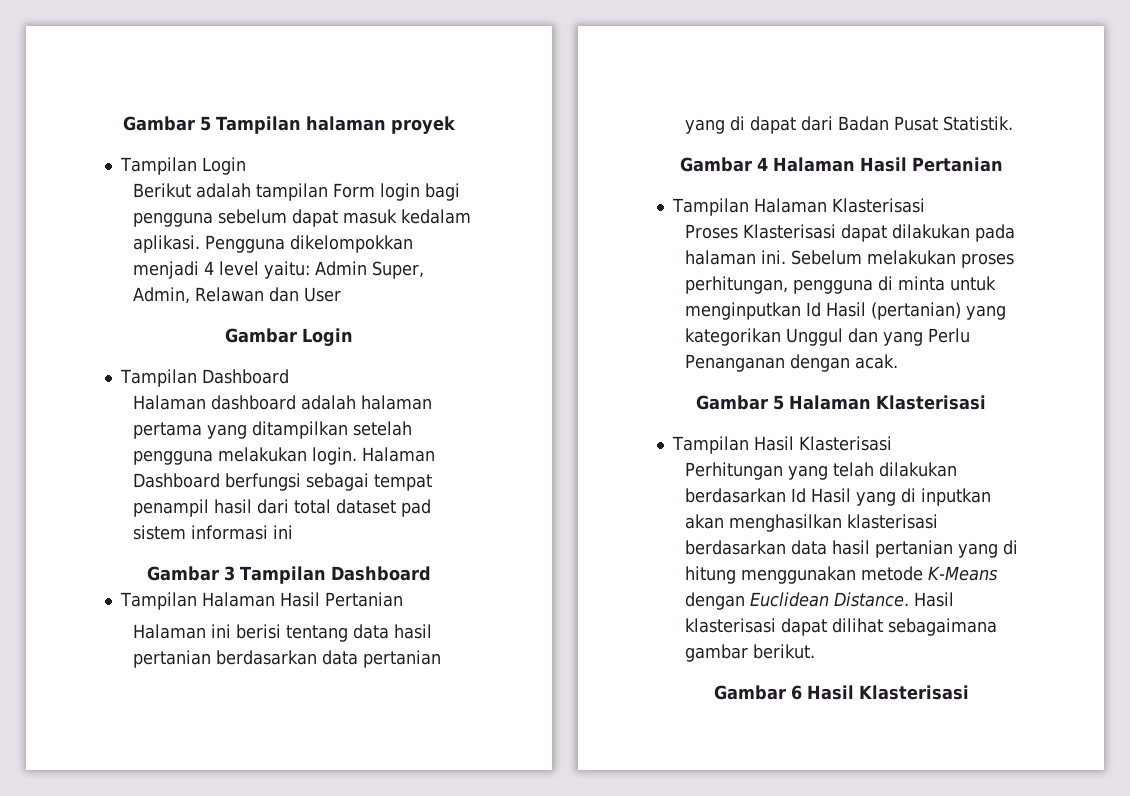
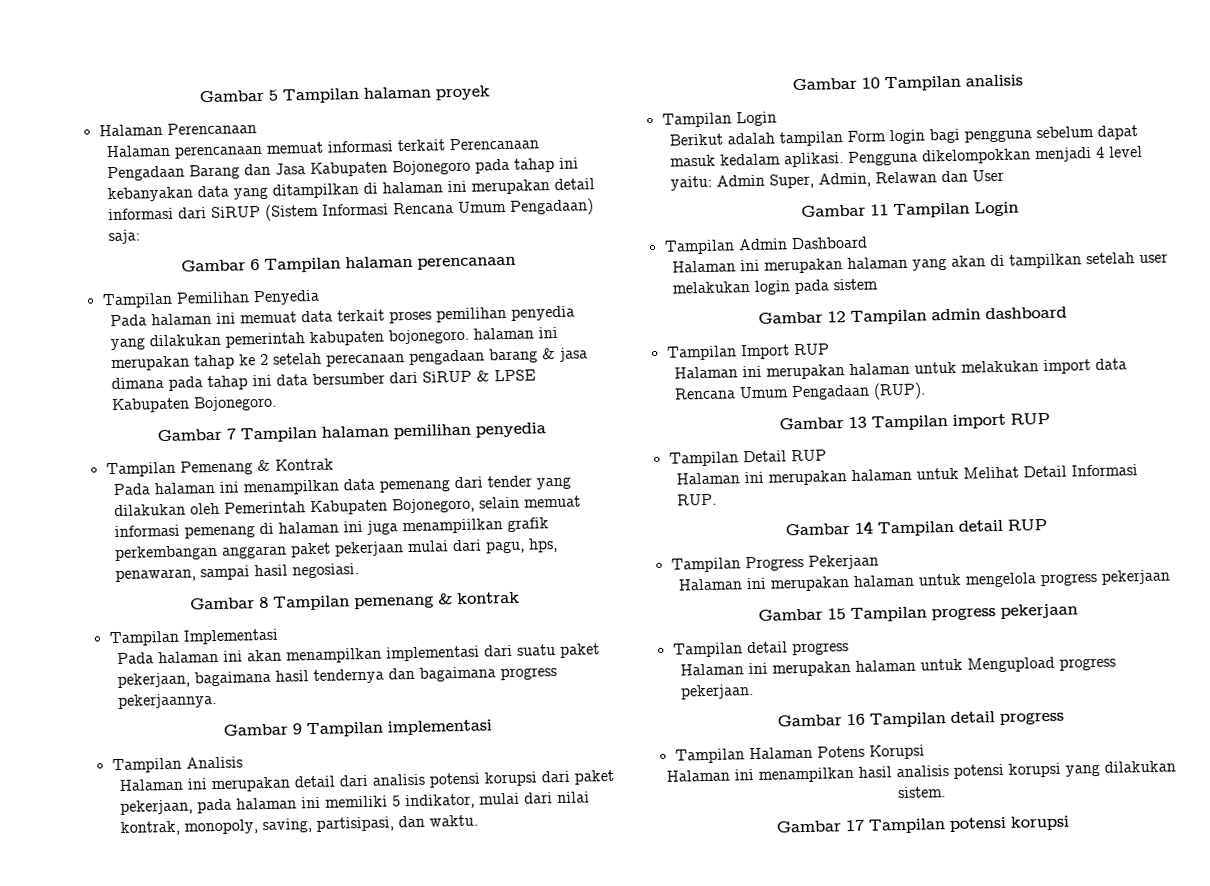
(457, 125) none -> [98,122,257,137] [105,137,539,159] [106,157,579,182] [106,178,595,203] [107,198,594,221] [107,229,140,245] [180,255,516,273] [101,289,320,309] [109,305,575,327] [109,326,558,351] [110,347,588,372] [110,369,536,391] [111,395,277,414] [156,422,546,443] [105,458,334,478] [112,475,571,496] [113,495,581,517] [113,517,549,539] [114,538,558,562] [114,563,359,583] [190,591,520,611] [108,628,279,647] [116,643,600,665] [116,666,557,689] [117,692,217,710] [222,719,492,738] [111,756,243,774] [118,769,614,793] [119,791,590,815] [119,814,478,836] [791,74,1023,92] // Halaman Perencanaan // Halaman perencanaan memuat informasi terkait Perencanaan Pengadaan Barang dan Jasa Kabupaten Bojonegoro pada tahap ini kebanyakan data yang ditampilkan di halaman ini merupakan detail informasi dari SiRUP (Sistem Informasi Rencana Umum Pengadaan) saja: // Gambar 6 Tampilan halaman perencanaan // Tampilan Pemilihan Penyedia // Pada halaman ini memuat data terkait proses pemilihan penyedia yang dilakukan pemerintah kabupaten bojonegoro. halaman ini merupakan tahap ke 2 setelah perecanaan pengadaan barang & jasa dimana pada tahap ini data bersumber dari SiRUP & LPSE Kabupaten Bojonegoro. // Gambar 7 Tampilan halaman pemilihan penyedia // Tampilan Pemenang & Kontrak // Pada halaman ini menampilkan data pemenang dari tender yang dilakukan oleh Pemerintah Kabupaten Bojonegoro, selain memuat informasi pemenang di halaman ini juga menampiilkan grafik perkembangan anggaran paket pekerjaan mulai dari pagu, hps, penawaran, sampai hasil negosiasi. // Gambar 8 Tampilan pemenang & kontrak // Tampilan Implementasi // Pada halaman ini akan menampilkan implementasi dari suatu paket pekerjaan, bagaimana hasil tendernya dan bagaimana progress pekerjaannya. // Gambar 9 Tampilan implementasi // Tampilan Analisis // Halaman ini merupakan detail dari analisis potensi korupsi dari paket pekerjaan, pada halaman ini memiliki 5 indikator, mulai dari nilai kontrak, monopoly, saving, partisipasi, dan waktu. // Gambar 10 Tampilan analisis
(297, 335) none -> [870,202,970,219] 11 Tampilan
(197, 378) none -> [737,238,788,251] Admin
[210,395,432,410] [132,421,412,439] [132,447,435,465] [132,473,432,491] [132,499,431,517] dashboard adalah halaman pertama yang ditampilkan setelah pengguna melakukan login. Halaman Dashboard berfungsi sebagai tempat penampil hasil dari total dataset pad -> [739,252,1168,274] [671,279,829,295] ini merupakan halaman yang akan di tampilkan setelah user melakukan login pada
[190,525,293,540] [147,566,431,584] [119,592,403,610] [132,624,432,642] [132,650,441,668] [684,116,1013,134] [679,157,1003,172] [671,198,925,216] [684,224,1015,242] [684,250,1014,268] [684,276,996,294] [684,302,1006,320] [684,328,970,346] [684,354,898,372] [696,395,986,410] [671,436,892,454] [684,462,957,480] [684,488,991,506] [684,514,938,532] [684,540,1018,558] [684,566,998,584] [684,592,954,610] [684,618,997,636] [684,644,815,662] [713,685,969,700] informasi ini // Gambar 3 Tampilan Dashboard // Tampilan Halaman Hasil Pertanian // Halaman ini berisi tentang data hasil pertanian berdasarkan data pertanian yang di dapat dari Badan Pusat Statistik. // Gambar 4 Halaman Hasil Pertanian // Tampilan Halaman Klasterisasi // Proses Klasterisasi dapat dilakukan pada halaman ini. Sebelum melakukan proses perhitungan, pengguna di minta untuk menginputkan Id Hasil (pertanian) yang kategorikan Unggul dan yang Perlu Penanganan dengan acak. // Gambar 5 Halaman Klasterisasi // Tampilan Hasil Klasterisasi // Perhitungan yang telah dilakukan berdasarkan Id Hasil yang di inputkan akan menghasilkan klasterisasi berdasarkan data hasil pertanian yang di hitung menggunakan metode K-Means dengan Euclidean Distance. Hasil klasterisasi dapat dilihat sebagaimana gambar berikut. // Gambar 6 Hasil Klasterisasi -> [757,306,1067,325] [666,343,830,361] [673,358,1127,380] [673,382,926,401] [778,412,1050,431] [668,449,827,467] [675,464,1138,486] [676,493,717,506] [785,518,1047,537] [670,554,879,573] [677,569,1170,592] [758,603,1078,623] [672,641,849,658] [679,656,1116,677] [679,684,754,700] [776,711,1064,728] [674,744,925,764] [666,760,1176,783] [898,786,946,799] [775,815,1069,834] // Gambar 12 Tampilan admin dashboard // Tampilan Import RUP // Halaman ini merupakan halaman untuk melakukan import data Rencana Umum Pengadaan (RUP). // Gambar 13 Tampilan import RUP // Tampilan Detail RUP // Halaman ini merupakan halaman untuk Melihat Detail Informasi RUP. // Gambar 14 Tampilan detail RUP // Tampilan Progress Pekerjaan // Halaman ini merupakan halaman untuk mengelola progress pekerjaan // Gambar 15 Tampilan progress pekerjaan // Tampilan detail progress // Halaman ini merupakan halaman untuk Mengupload progress pekerjaan. // Gambar 16 Tampilan detail progress // Tampilan Halaman Potens Korupsi // Halaman ini menampilkan hasil analisis potensi korupsi yang dilakukan sistem. // Gambar 17 Tampilan potensi korupsi

